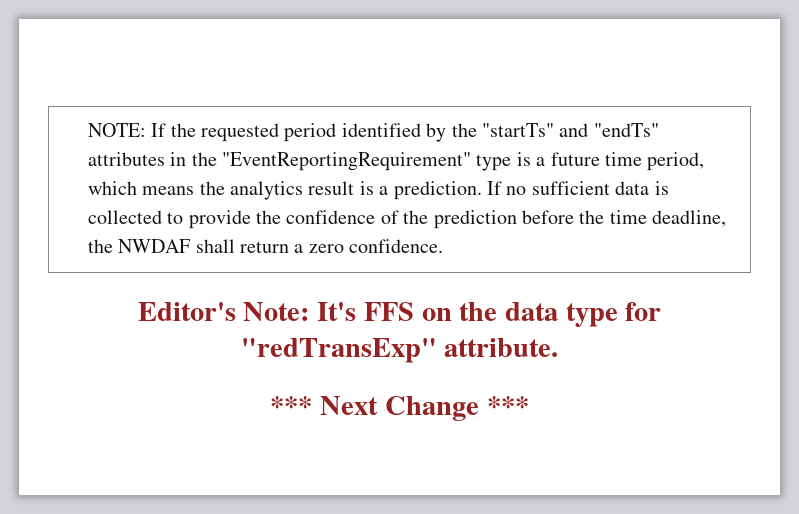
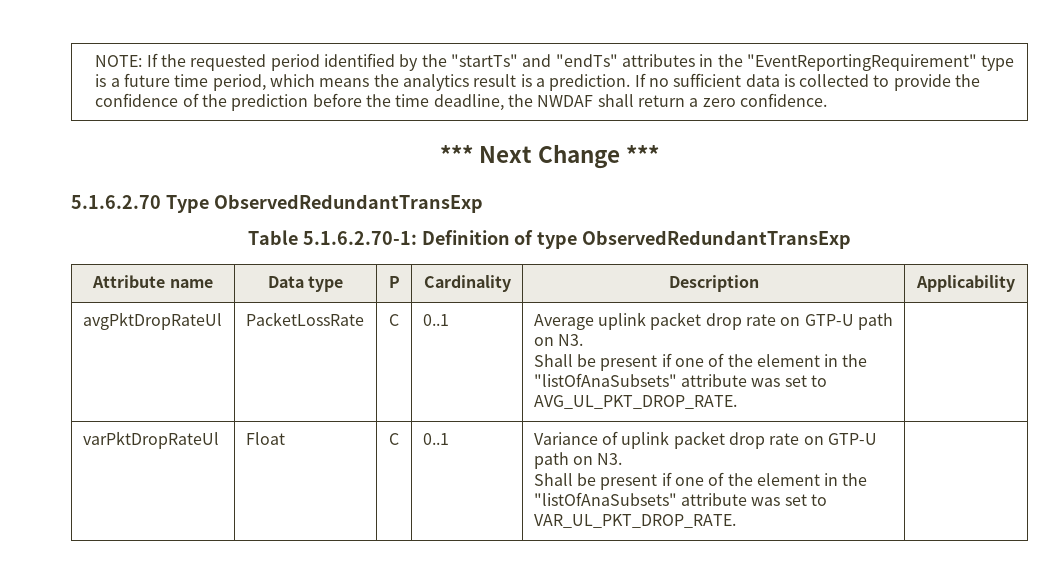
[137,302,662,327] [240,338,559,363] [270,396,529,421] Editor's Note: It's FFS on the data type for "redTransExp" attribute. // *** Next Change *** -> [440,144,659,169] [71,194,483,213] [247,230,852,249] [92,275,213,288] [267,276,344,292] [388,276,400,288] [423,275,511,292] [668,275,759,292] [916,275,1015,292] [82,312,222,330] [245,312,364,326] [389,314,399,326] [422,314,449,326] [533,312,893,330] [533,334,583,346] [533,353,868,371] [533,373,827,387] [533,395,737,409] [82,431,219,449] [245,432,285,445] [389,433,399,445] [422,433,449,445] [533,431,877,449] [533,452,623,469] [533,472,868,490] [533,492,827,506] [533,514,736,528] *** Next Change *** // 5.1.6.2.70 Type ObservedRedundantTransExp // Table 5.1.6.2.70-1: Definition of type ObservedRedundantTransExp // Attribute name | Data type | P | Cardinality | Description | Applicability // avgPktDropRateUl | PacketLossRate | C | 0..1 | Average uplink packet drop rate on GTP-U path on N3. // Shall be present if one of the element in the "listOfAnaSubsets" attribute was set to AVG_UL_PKT_DROP_RATE. | // varPktDropRateUl | Float | C | 0..1 | Variance of uplink packet drop rate on GTP-U path on N3. // Shall be present if one of the element in the "listOfAnaSubsets" attribute was set to VAR_UL_PKT_DROP_RATE. |

